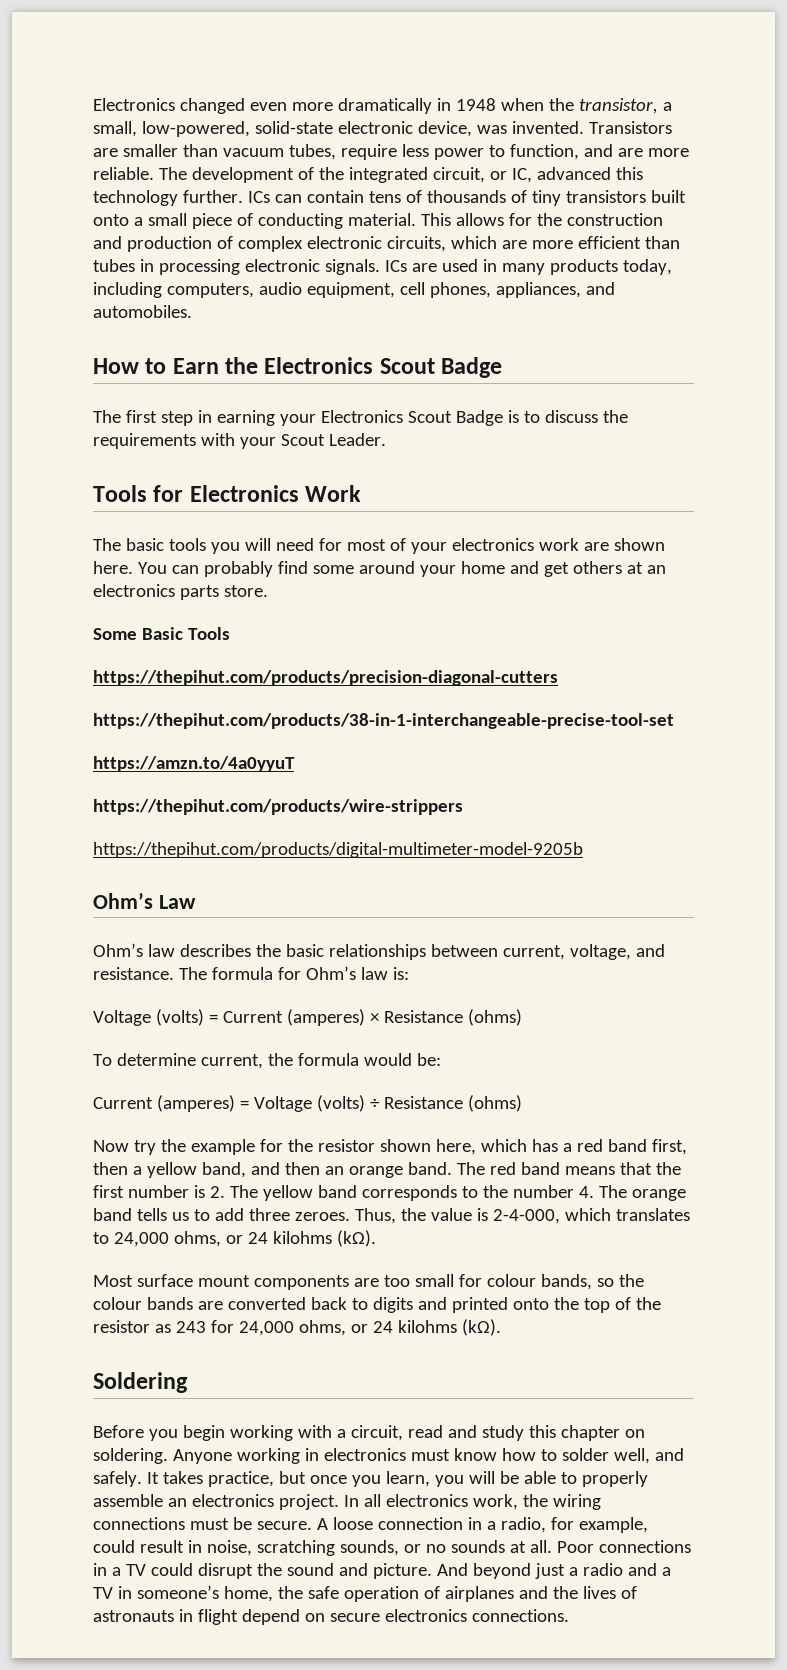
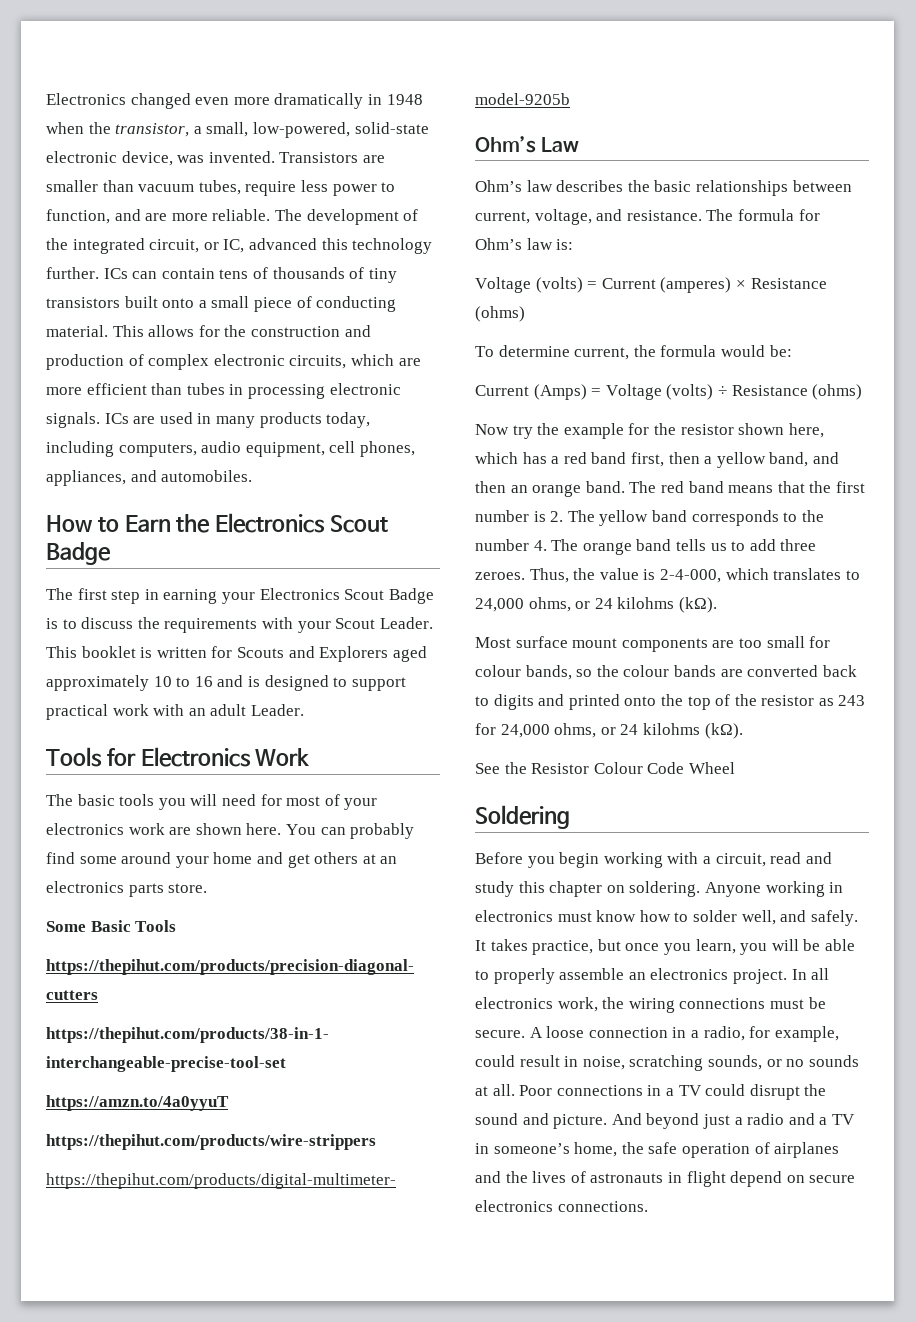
(386, 439) none -> [46,646,427,662] [46,675,406,691] [46,704,304,720] This booklet is written for Scouts and Explorers aged approximately 10 to 16 and is designed to support practical work with an adult Leader.
[156,1095,235,1112] (amperes) -> [533,384,587,400] (Amps)
(501, 1327) none -> [475,762,735,774] // See the Resistor Colour Code Wheel

